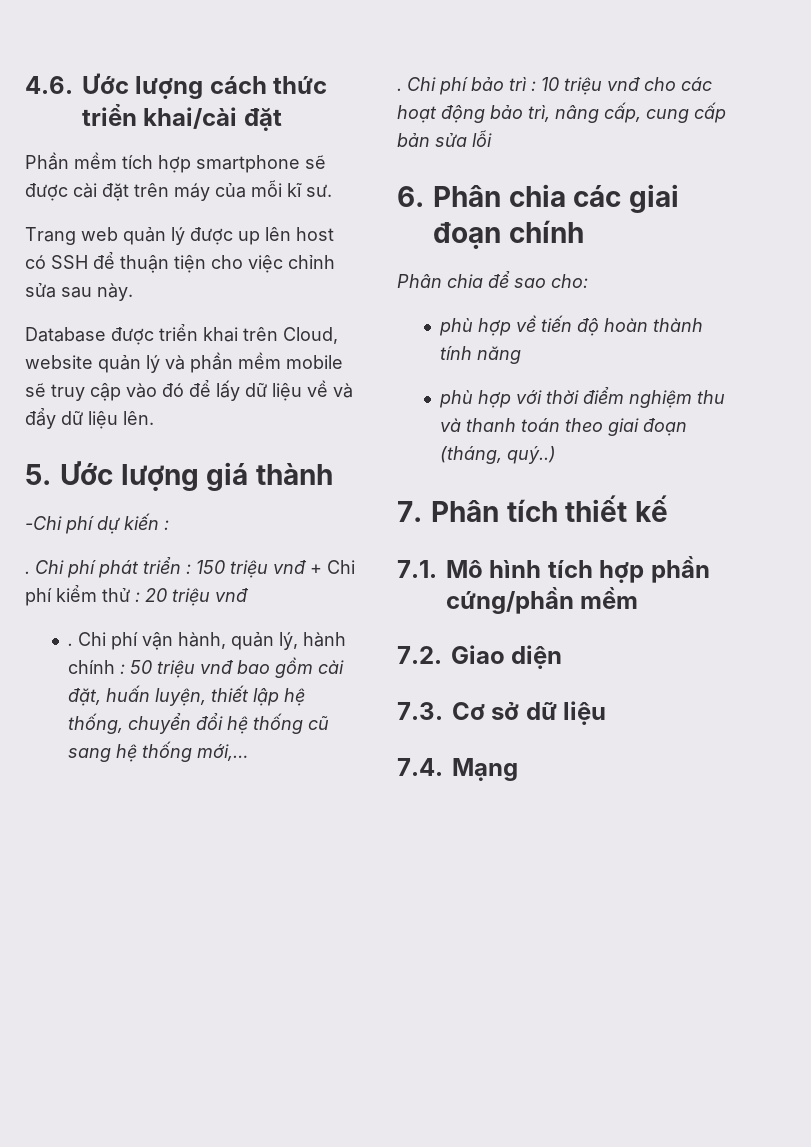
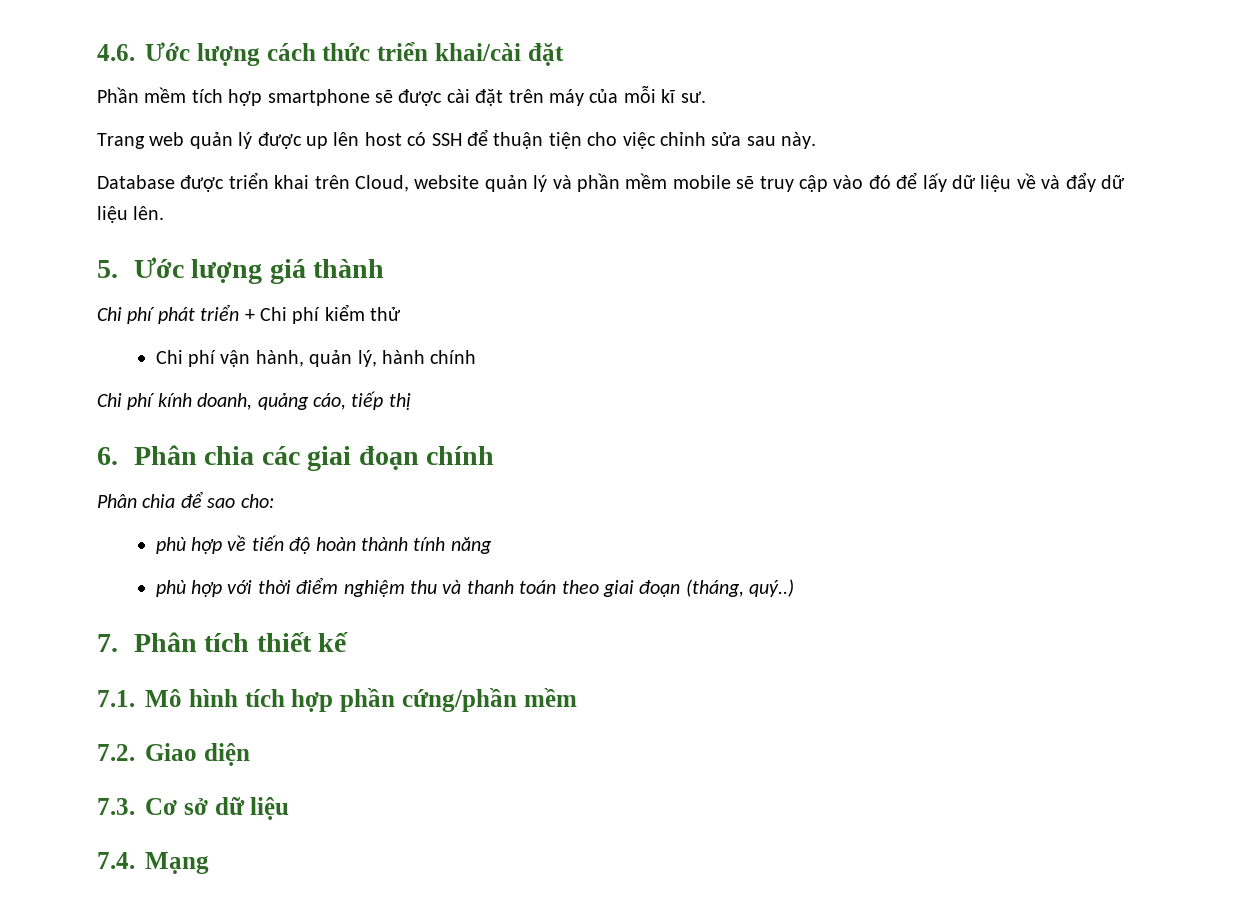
[25,513,169,534] [25,557,307,578] -Chi phí dự kiến : // . Chi phí phát triển : 150 triệu vnđ -> [97,304,240,324] Chi phí phát triển
[135,588,249,606] [68,643,74,646] : 20 triệu vnđ // . -> (402, 314) //
[120,657,345,678] [68,685,306,706] [68,713,330,734] [68,741,250,762] [397,77,712,95] [397,102,726,123] [397,130,492,147] : 50 triệu vnđ bao gồm cài đặt, huấn luyện, thiết lập hệ thống, chuyển đổi hệ thống cũ sang hệ thống mới,… // . Chi phí bảo trì : 10 triệu vnđ cho các hoạt động bảo trì, nâng cấp, cung cấp bản sửa lỗi -> [97,391,411,410] // Chi phí kính doanh, quảng cáo, tiếp thị

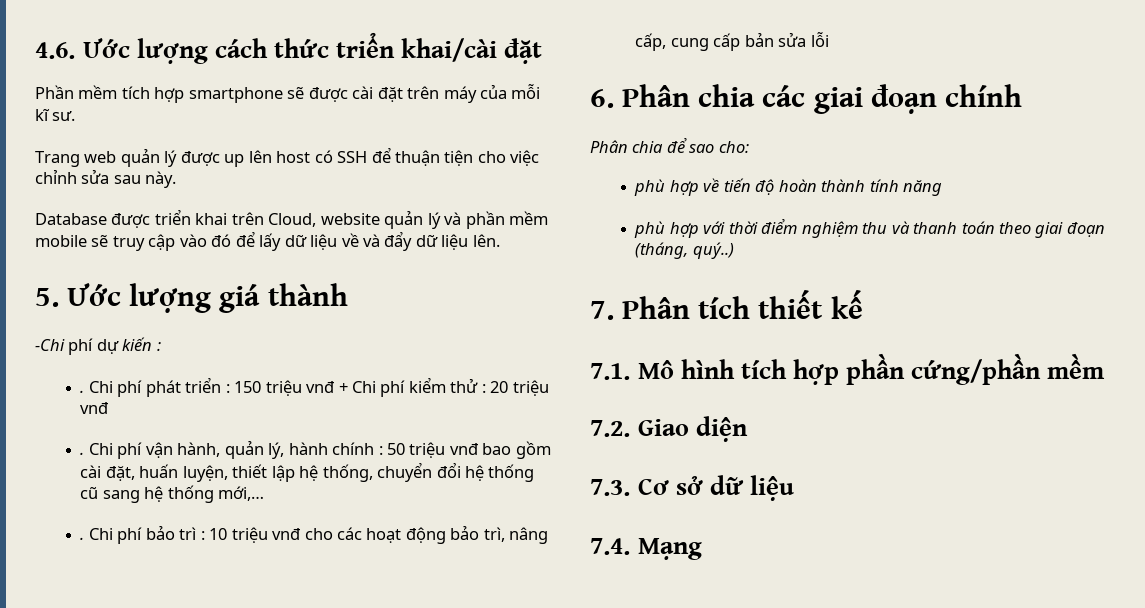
[97,304,240,324] Chi phí phát triển -> [35,337,161,355] [80,377,335,397] -Chi phí dự kiến : // . Chi phí phát triển : 150 triệu vnđ
(402, 314) // -> [481,380,549,396] [80,402,109,414] [80,452,85,455] : 20 triệu vnđ // .
[97,391,411,410] // Chi phí kính doanh, quảng cáo, tiếp thị -> [378,441,551,459] [80,462,535,482] [80,485,265,503] [80,525,549,544] [635,32,829,51] : 50 triệu vnđ bao gồm cài đặt, huấn luyện, thiết lập hệ thống, chuyển đổi hệ thống cũ sang hệ thống mới,… // . Chi phí bảo trì : 10 triệu vnđ cho các hoạt động bảo trì, nâng cấp, cung cấp bản sửa lỗi

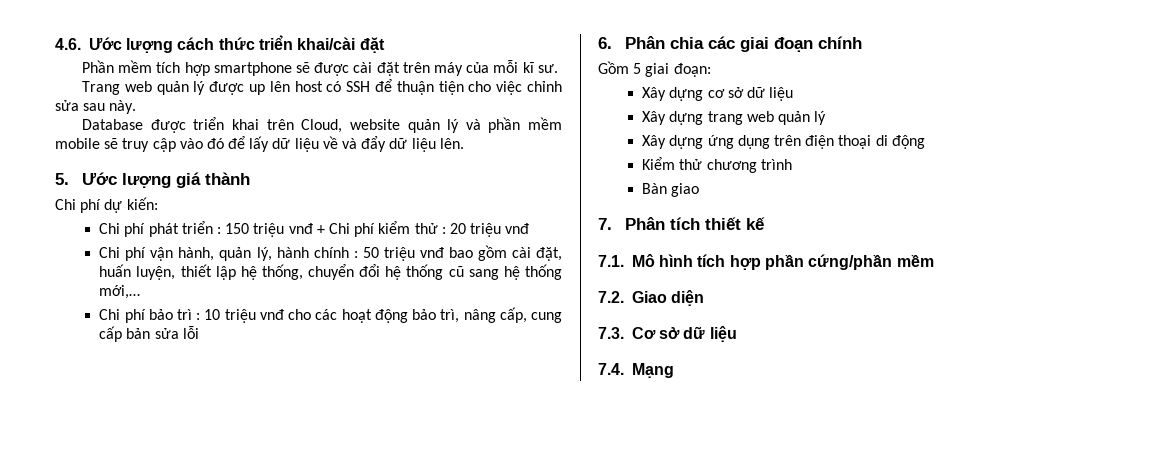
[35,339,65,351] -Chi -> [55,199,76,210] Chi
[122,337,161,351] [80,390,85,393] kiến : // . -> [126,197,158,210] kiến: //
[80,452,85,455] . -> (530, 228) none
[80,537,85,540] . -> (141, 292) none
[590,137,749,153] [634,178,943,196] [634,218,1105,238] [635,242,734,259] Phân chia để sao cho: // phù hợp về tiến độ hoàn thành tính năng // phù hợp với thời điểm nghiệm thu và thanh toán theo giai đoạn (tháng, quý..) -> [598,61,711,77] [642,87,794,101] [642,111,827,125] [642,135,925,149] [642,157,792,173] [642,183,700,197] Gồm 5 giai đoạn: // Xây dựng cơ sở dữ liệu // Xây dựng trang web quản lý // Xây dựng ứng dụng trên điện thoại di động // Kiểm thử chương trình // Bàn giao

